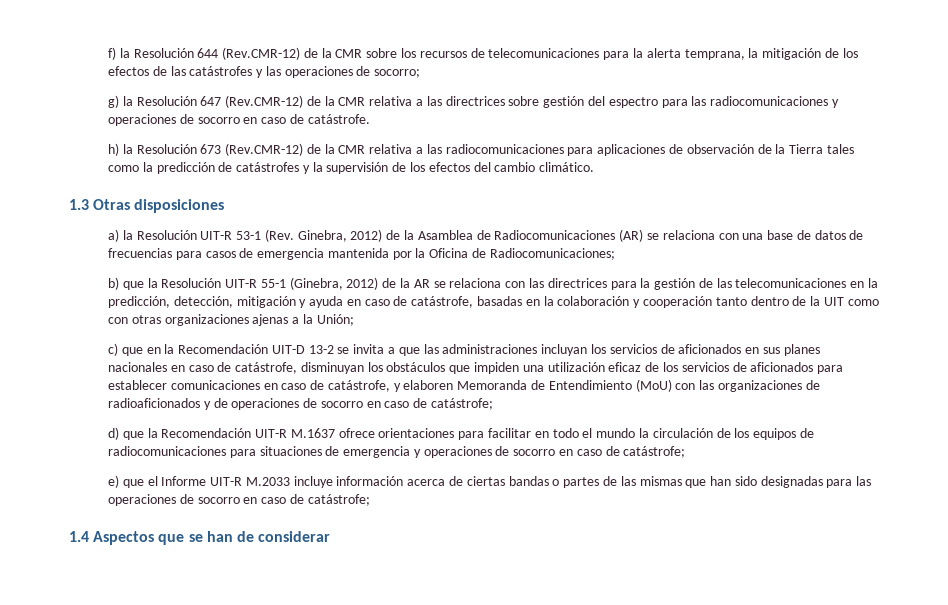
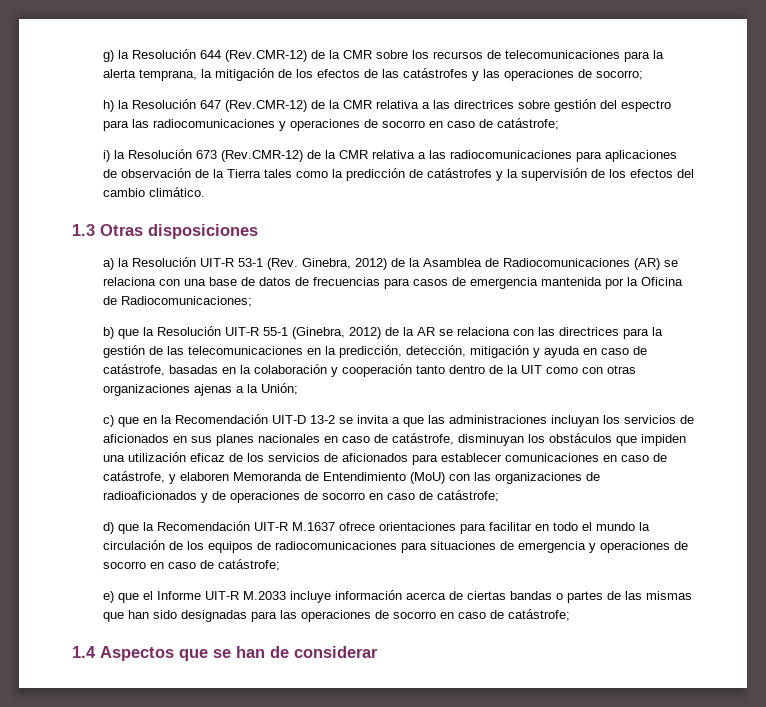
[108,47,117,60] f) -> [102,50,114,62] g)
[108,95,120,108] g) -> [102,100,114,112] h)
[307,114,370,124] [108,143,120,156] catástrofe. // h) -> [496,118,559,130] [102,150,110,162] catástrofe; // i)

